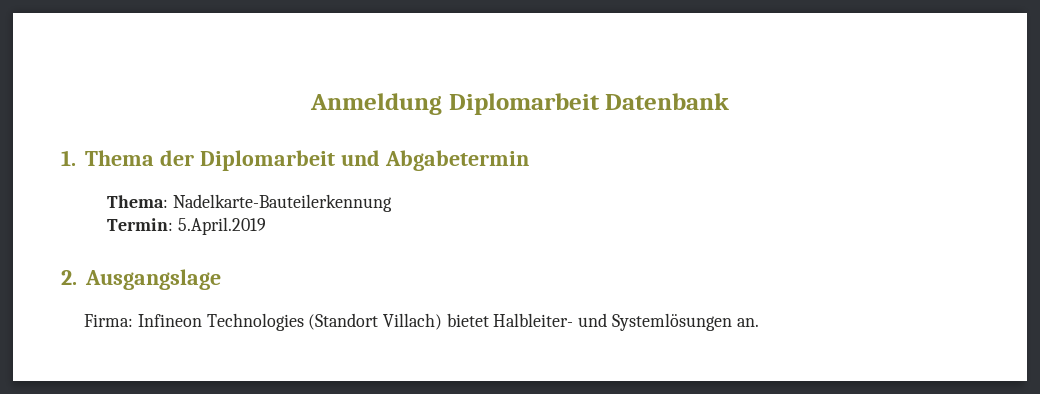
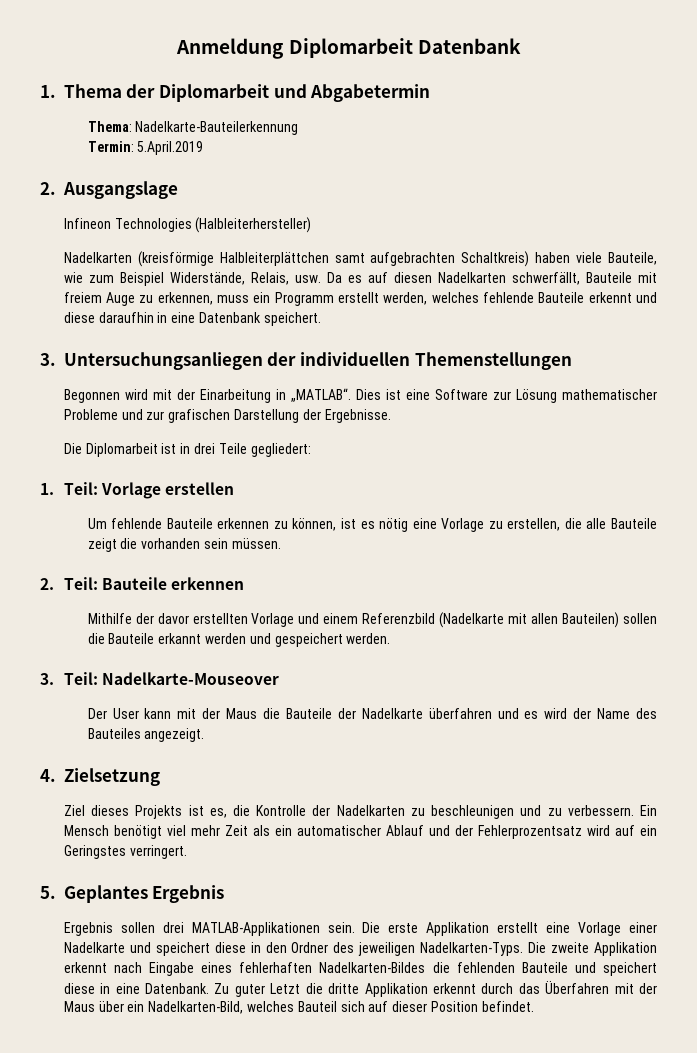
[84,314,134,327] Firma: -> (178, 190) none
[308,313,759,331] (Standort Villach) bietet Halbleiter- und Systemlösungen an. -> [195,217,312,233] [63,251,657,267] [63,272,657,286] [63,292,657,306] [63,312,321,326] [40,352,572,370] [63,388,657,403] [63,409,391,423] [63,443,311,457] [40,482,235,499] [87,518,657,532] [87,538,281,552] [40,577,245,590] [87,612,657,628] [87,633,391,647] [40,672,280,685] [87,708,657,719] [87,728,205,742] [40,768,160,786] [63,805,657,819] [63,825,658,839] [63,845,187,859] [40,885,225,903] [63,922,657,936] [63,942,657,956] [63,962,657,976] [63,980,657,997] [63,1001,534,1014] (Halbleiterhersteller) // Nadelkarten (kreisförmige Halbleiterplättchen samt aufgebrachten Schaltkreis) haben viele Bauteile, wie zum Beispiel Widerstände, Relais, usw. Da es auf diesen Nadelkarten schwerfällt, Bauteile mit freiem Auge zu erkennen, muss ein Programm erstellt werden, welches fehlende Bauteile erkennt und diese daraufhin in eine Datenbank speichert. // 3. Untersuchungsanliegen der individuellen Themenstellungen // Begonnen wird mit der Einarbeitung in „MATLAB“. Dies ist eine Software zur Lösung mathematischer Probleme und zur grafischen Darstellung der Ergebnisse. // Die Diplomarbeit ist in drei Teile gegliedert: // 1. Teil: Vorlage erstellen // Um fehlende Bauteile erkennen zu können, ist es nötig eine Vorlage zu erstellen, die alle Bauteile zeigt die vorhanden sein müssen. // 2. Teil: Bauteile erkennen // Mithilfe der davor erstellten Vorlage und einem Referenzbild (Nadelkarte mit allen Bauteilen) sollen die Bauteile erkannt werden und gespeichert werden. // 3. Teil: Nadelkarte-Mouseover // Der User kann mit der Maus die Bauteile der Nadelkarte überfahren und es wird der Name des Bauteiles angezeigt. // 4. Zielsetzung // Ziel dieses Projekts ist es, die Kontrolle der Nadelkarten zu beschleunigen und zu verbessern. Ein Mensch benötigt viel mehr Zeit als ein automatischer Ablauf und der Fehlerprozentsatz wird auf ein Geringstes verringert. // 5. Geplantes Ergebnis // Ergebnis sollen drei MATLAB-Applikationen sein. Die erste Applikation erstellt eine Vorlage einer Nadelkarte und speichert diese in den Ordner des jeweiligen Nadelkarten-Typs. Die zweite Applikation erkennt nach Eingabe eines fehlerhaften Nadelkarten-Bildes die fehlenden Bauteile und speichert diese in eine Datenbank. Zu guter Letzt die dritte Applikation erkennt durch das Überfahren mit der Maus über ein Nadelkarten-Bild, welches Bauteil sich auf dieser Position befindet.

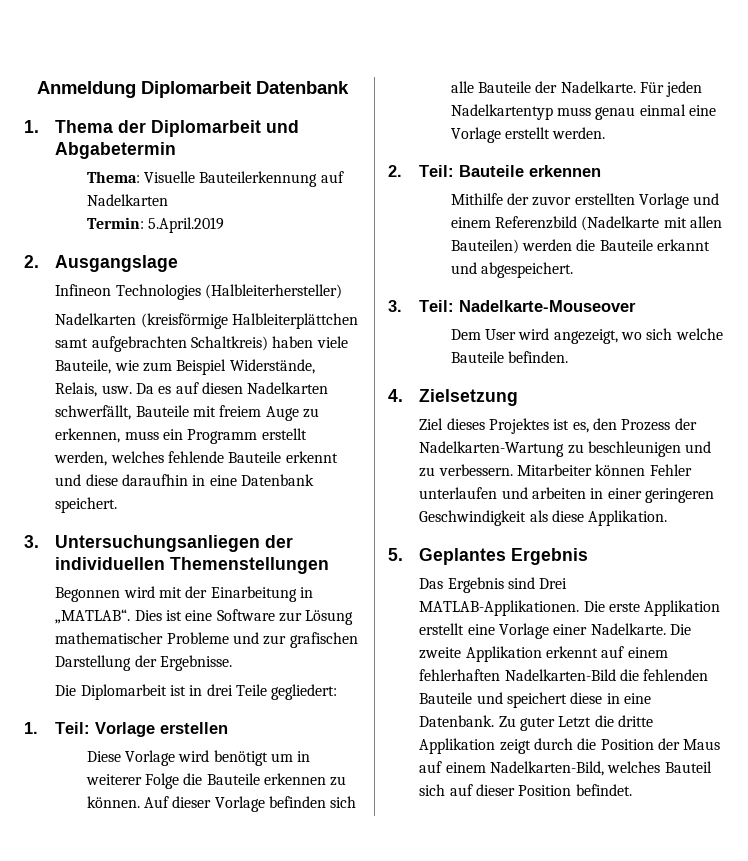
[135,121,299,135] Nadelkarte-Bauteilerkennung -> [144,171,344,187] [86,194,168,206] Visuelle Bauteilerkennung auf Nadelkarten
[87,518,657,532] [87,538,281,552] Um fehlende Bauteile erkennen zu können, ist es nötig eine Vorlage zu erstellen, die alle Bauteile zeigt die vorhanden sein müssen. -> [86,750,311,766] [85,773,347,789] [86,796,357,812] [450,81,703,97] [450,104,717,120] [450,127,606,143] Diese Vorlage wird benötigt um in weiterer Folge die Bauteile erkennen zu können. Auf dieser Vorlage befinden sich alle Bauteile der Nadelkarte. Für jeden Nadelkartentyp muss genau einmal eine Vorlage erstellt werden.
[157,613,189,624] davor -> [532,196,572,206] zuvor
[622,613,657,624] sollen -> [522,239,573,251] werden
[205,633,391,647] werden und gespeichert werden. -> [450,262,574,278] und abgespeichert.
[87,708,657,719] [87,728,205,742] Der User kann mit der Maus die Bauteile der Nadelkarte überfahren und es wird der Name des Bauteiles angezeigt. -> [450,328,723,344] [450,351,569,363] Dem User wird angezeigt, wo sich welche Bauteile befinden.
[135,805,183,819] Projekts -> [489,418,550,434] Projektes
[232,805,405,816] die Kontrolle der Nadelkarten -> [593,418,697,431] [419,441,565,457] den Prozess der Nadelkarten-Wartung
[640,805,657,816] [63,825,658,839] [63,845,187,859] [40,885,225,903] [63,922,355,936] Ein Mensch benötigt viel mehr Zeit als ein automatischer Ablauf und der Fehlerprozentsatz wird auf ein Geringstes verringert. // 5. Geplantes Ergebnis // Ergebnis sollen drei MATLAB-Applikationen sein. -> [517,464,692,476] [419,487,715,503] [419,510,668,526] [388,548,589,565] [419,577,568,593] [419,600,580,616] Mitarbeiter können Fehler unterlaufen und arbeiten in einer geringeren Geschwindigkeit als diese Applikation. // 5. Geplantes Ergebnis // Das Ergebnis sind Drei MATLAB-Applikationen.
[63,942,657,956] [63,962,426,976] Nadelkarte und speichert diese in den Ordner des jeweiligen Nadelkarten-Typs. Die zweite Applikation erkennt nach Eingabe eines fehlerhaften Nadelkarten-Bildes -> [590,623,692,635] [419,646,668,662] [419,669,616,681] Nadelkarte. Die zweite Applikation erkennt auf einem fehlerhaften Nadelkarten-Bild
[432,980,657,994] [63,1001,145,1012] erkennt durch das Überfahren mit der Maus über ein -> [499,738,721,754] [419,761,486,773] zeigt durch die Position der Maus auf einem

